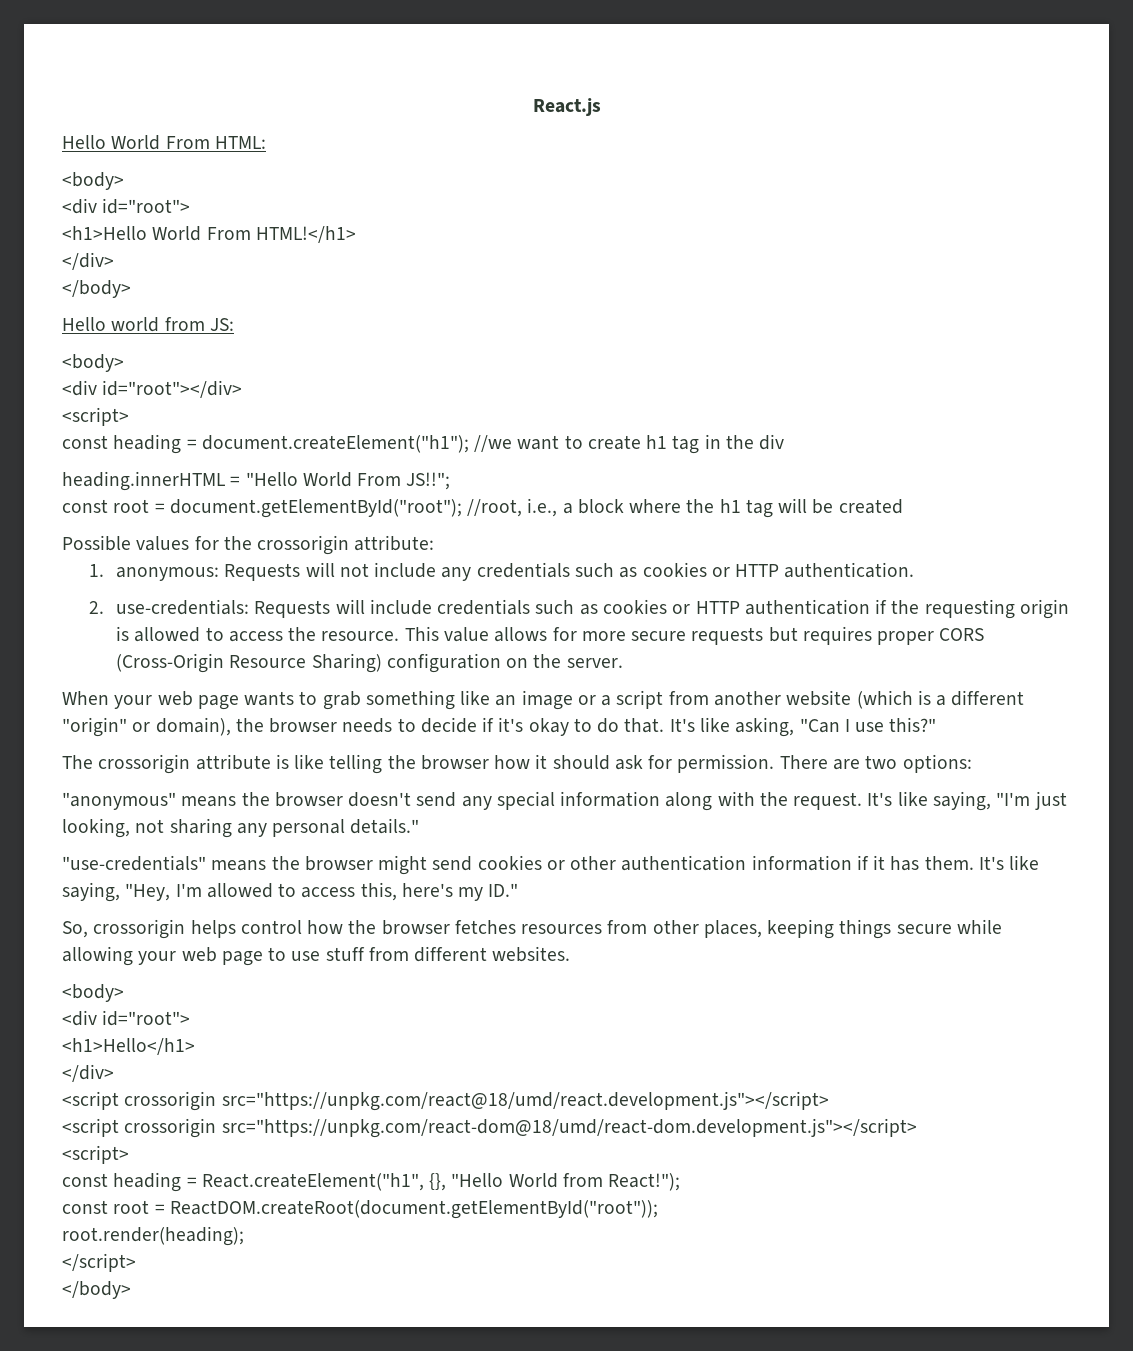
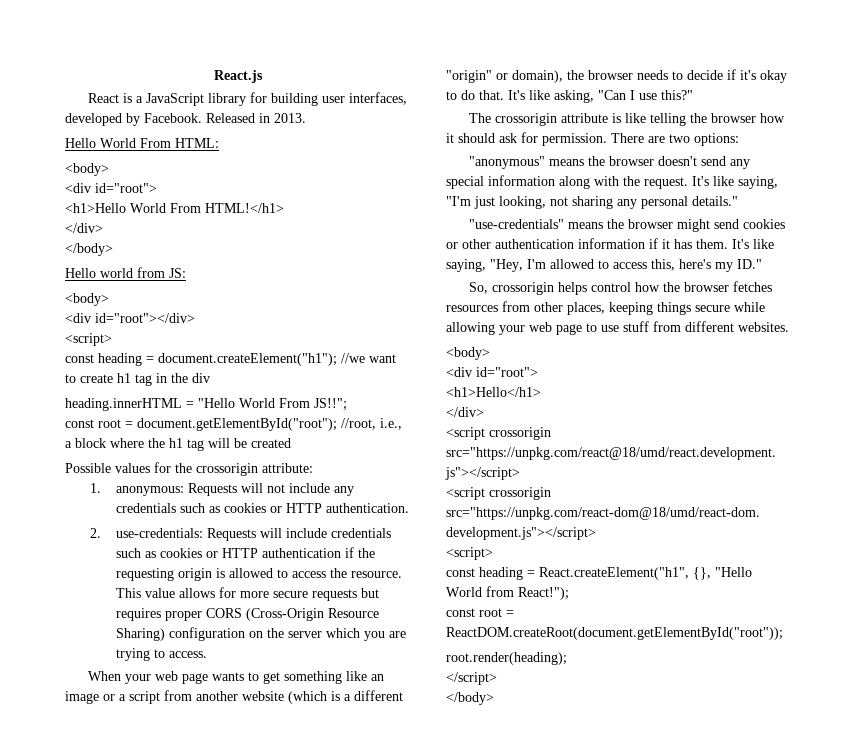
(601, 107) none -> [88,92,408,106] [65,113,306,126] // React is a JavaScript library for building user interfaces, developed by Facebook. Released in 2013.
[566,658,623,668] server. -> [287,628,406,641] [115,648,207,661] server which you are trying to access.
[322,691,361,710] grab -> [263,672,281,684] get

